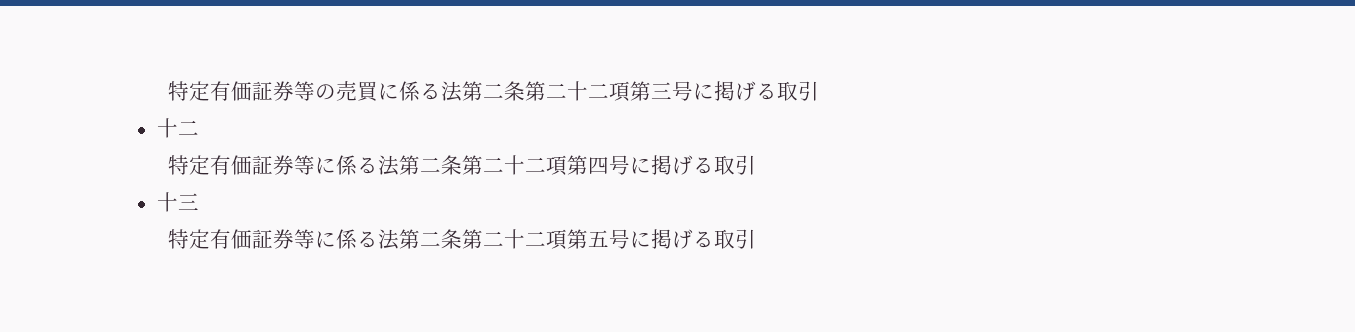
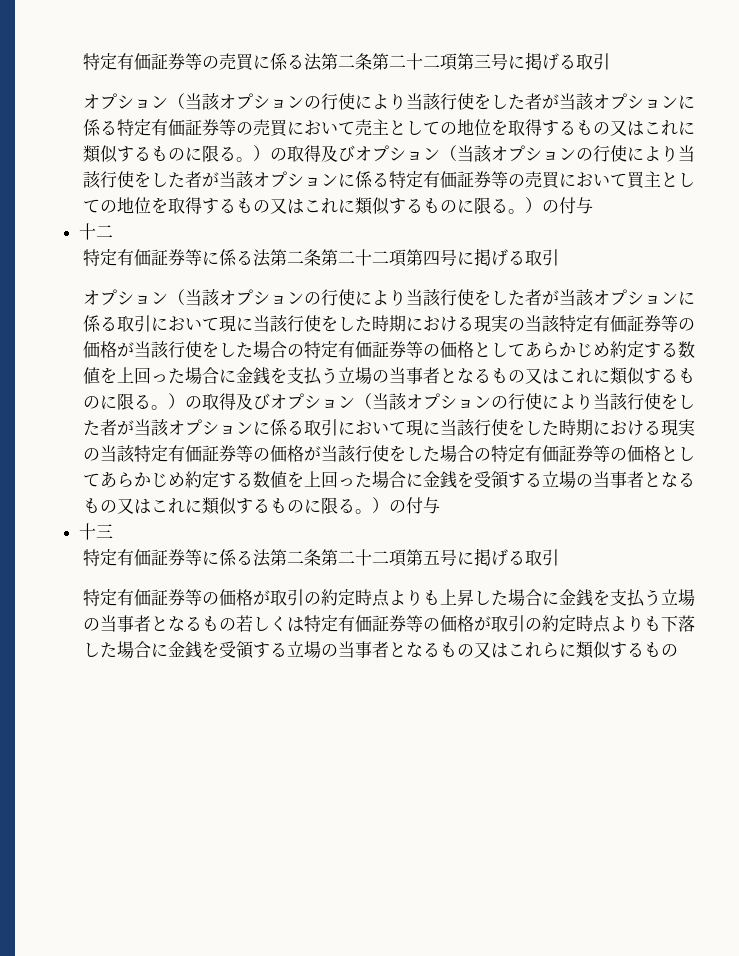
(819, 91) none -> [83,93,696,111] [83,119,696,137] [83,145,696,163] [83,171,696,189] [83,197,594,215] // オプション（当該オプションの行使により当該行使をした者が当該オプションに係る特定有価証券等の売買において売主としての地位を取得するもの又はこれに類似するものに限る。）の取得及びオプション（当該オプションの行使により当該行使をした者が当該オプションに係る特定有価証券等の売買において買主としての地位を取得するもの又はこれに類似するものに限る。）の付与
(756, 165) none -> [83,289,696,307] [83,315,696,333] [83,341,696,359] [83,367,696,385] [83,393,696,411] [83,419,696,437] [83,445,696,463] [83,471,696,489] [83,497,441,515] // オプション（当該オプションの行使により当該行使をした者が当該オプションに係る取引において現に当該行使をした時期における現実の当該特定有価証券等の価格が当該行使をした場合の特定有価証券等の価格としてあらかじめ約定する数値を上回った場合に金銭を支払う立場の当事者となるもの又はこれに類似するものに限る。）の取得及びオプション（当該オプションの行使により当該行使をした者が当該オプションに係る取引において現に当該行使をした時期における現実の当該特定有価証券等の価格が当該行使をした場合の特定有価証券等の価格としてあらかじめ約定する数値を上回った場合に金銭を受領する立場の当事者となるもの又はこれに類似するものに限る。）の付与
(756, 239) none -> [83,589,696,607] [83,615,696,633] [83,641,679,659] // 特定有価証券等の価格が取引の約定時点よりも上昇した場合に金銭を支払う立場の当事者となるもの若しくは特定有価証券等の価格が取引の約定時点よりも下落した場合に金銭を受領する立場の当事者となるもの又はこれらに類似するもの

